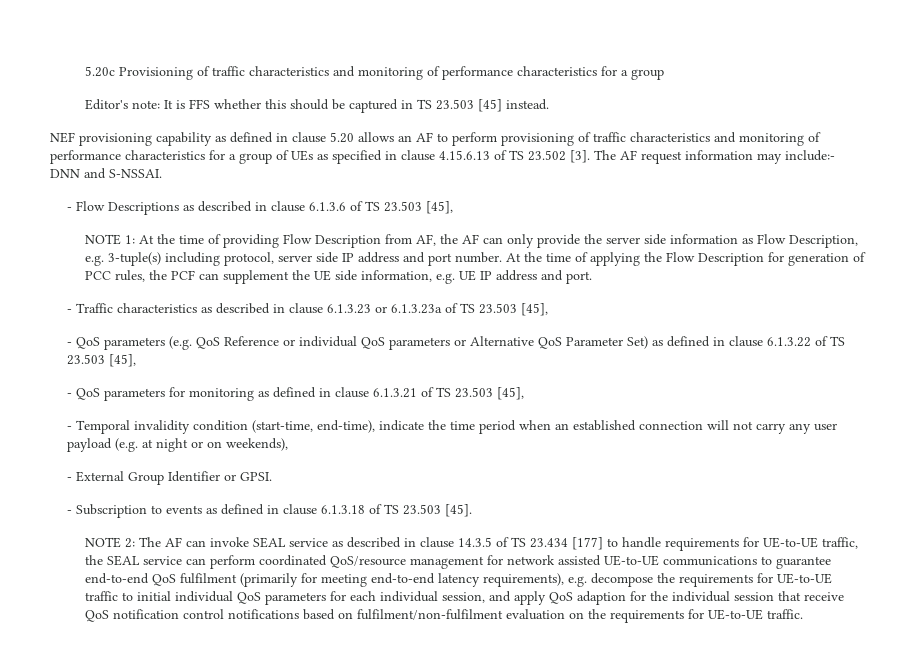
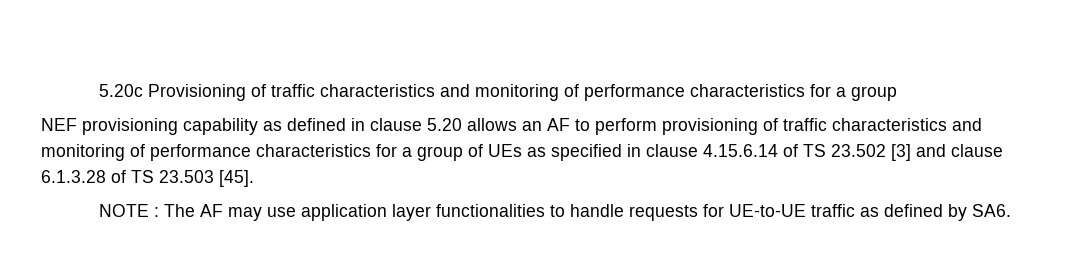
[84,99,549,113] // Editor's note: It is FFS whether this should be captured in TS 23.503 [45] instead. -> (898, 93) none
[439,150,490,160] 4.15.6.13 -> [703,144,778,157] 4.15.6.14
[570,150,835,164] [50,168,162,179] [67,201,454,215] [84,234,858,248] [84,252,866,266] [84,270,592,284] [67,303,549,316] [67,336,846,350] [67,354,137,367] [67,387,525,401] [67,420,838,434] [67,438,289,452] [67,471,273,485] [67,504,366,518] [3]. The AF request information may include:- DNN and S-NSSAI. // - Flow Descriptions as described in clause 6.1.3.6 of TS 23.503 [45], // NOTE 1: At the time of providing Flow Description from AF, the AF can only provide the server side information as Flow Description, e.g. 3-tuple(s) including protocol, server side IP address and port number. At the time of applying the Flow Description for generation of PCC rules, the PCF can supplement the UE side information, e.g. UE IP address and port. // - Traffic characteristics as described in clause 6.1.3.23 or 6.1.3.23a of TS 23.503 [45], // - QoS parameters (e.g. QoS Reference or individual QoS parameters or Alternative QoS Parameter Set) as defined in clause 6.1.3.22 of TS 23.503 [45], // - QoS parameters for monitoring as defined in clause 6.1.3.21 of TS 23.503 [45], // - Temporal invalidity condition (start-time, end-time), indicate the time period when an established connection will not carry any user payload (e.g. at night or on weekends), // - External Group Identifier or GPSI. // - Subscription to events as defined in clause 6.1.3.18 -> [891,144,1003,161] [41,170,106,183] [3] and clause 6.1.3.28
[124,537,858,551] [84,555,831,569] [84,573,832,587] [84,591,844,605] [84,609,803,623] 2: The AF can invoke SEAL service as described in clause 14.3.5 of TS 23.434 [177] to handle requirements for UE-to-UE traffic, the SEAL service can perform coordinated QoS/resource management for network assisted UE-to-UE communications to guarantee end-to-end QoS fulfilment (primarily for meeting end-to-end latency requirements), e.g. decompose the requirements for UE-to-UE traffic to initial individual QoS parameters for each individual session, and apply QoS adaption for the individual session that receive QoS notification control notifications based on fulfilment/non-fulfilment evaluation on the requirements for UE-to-UE traffic. -> [154,204,1012,221] : The AF may use application layer functionalities to handle requests for UE-to-UE traffic as defined by SA6.

